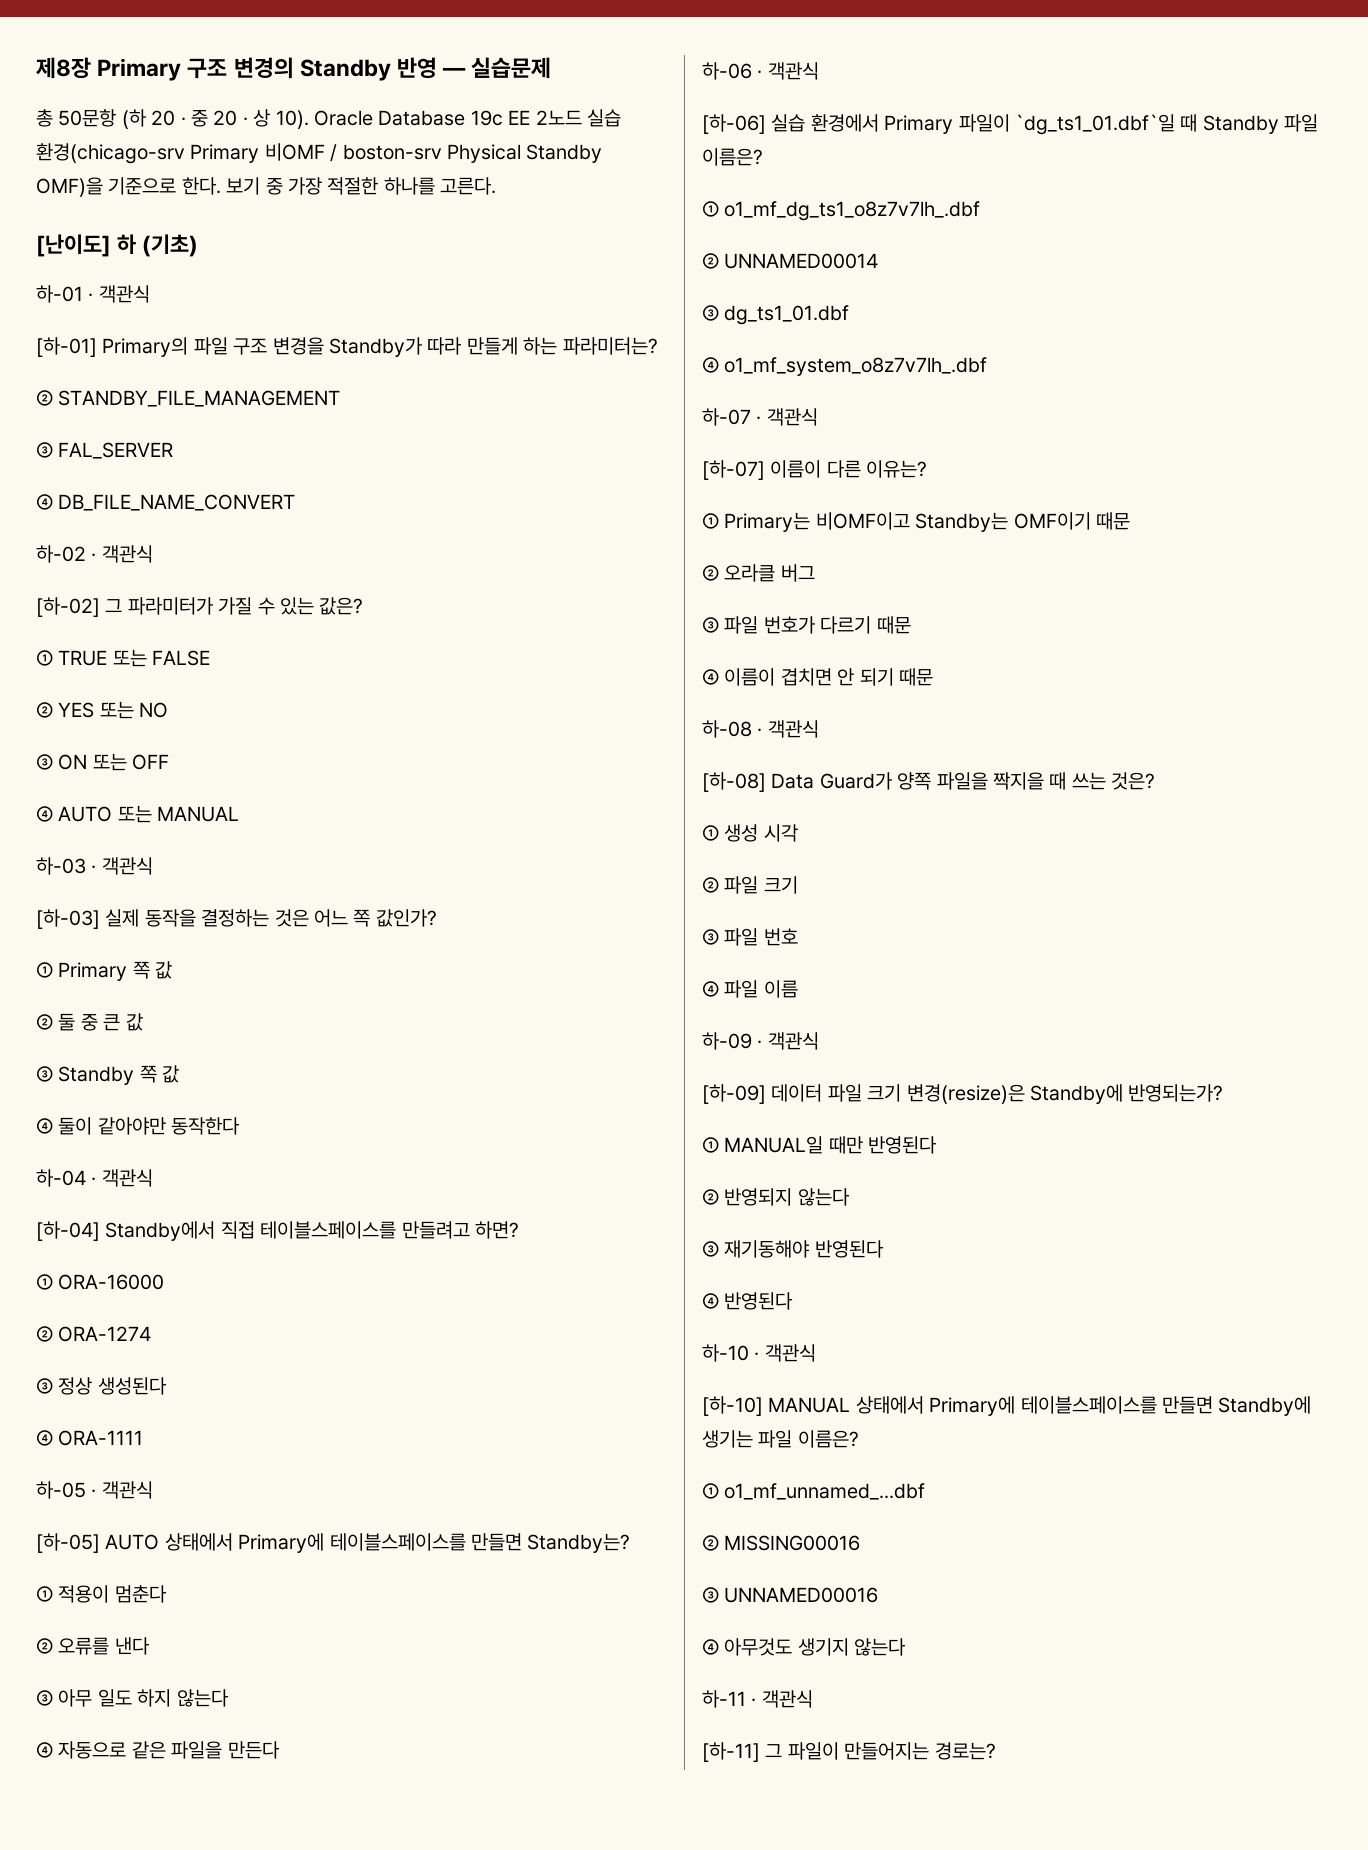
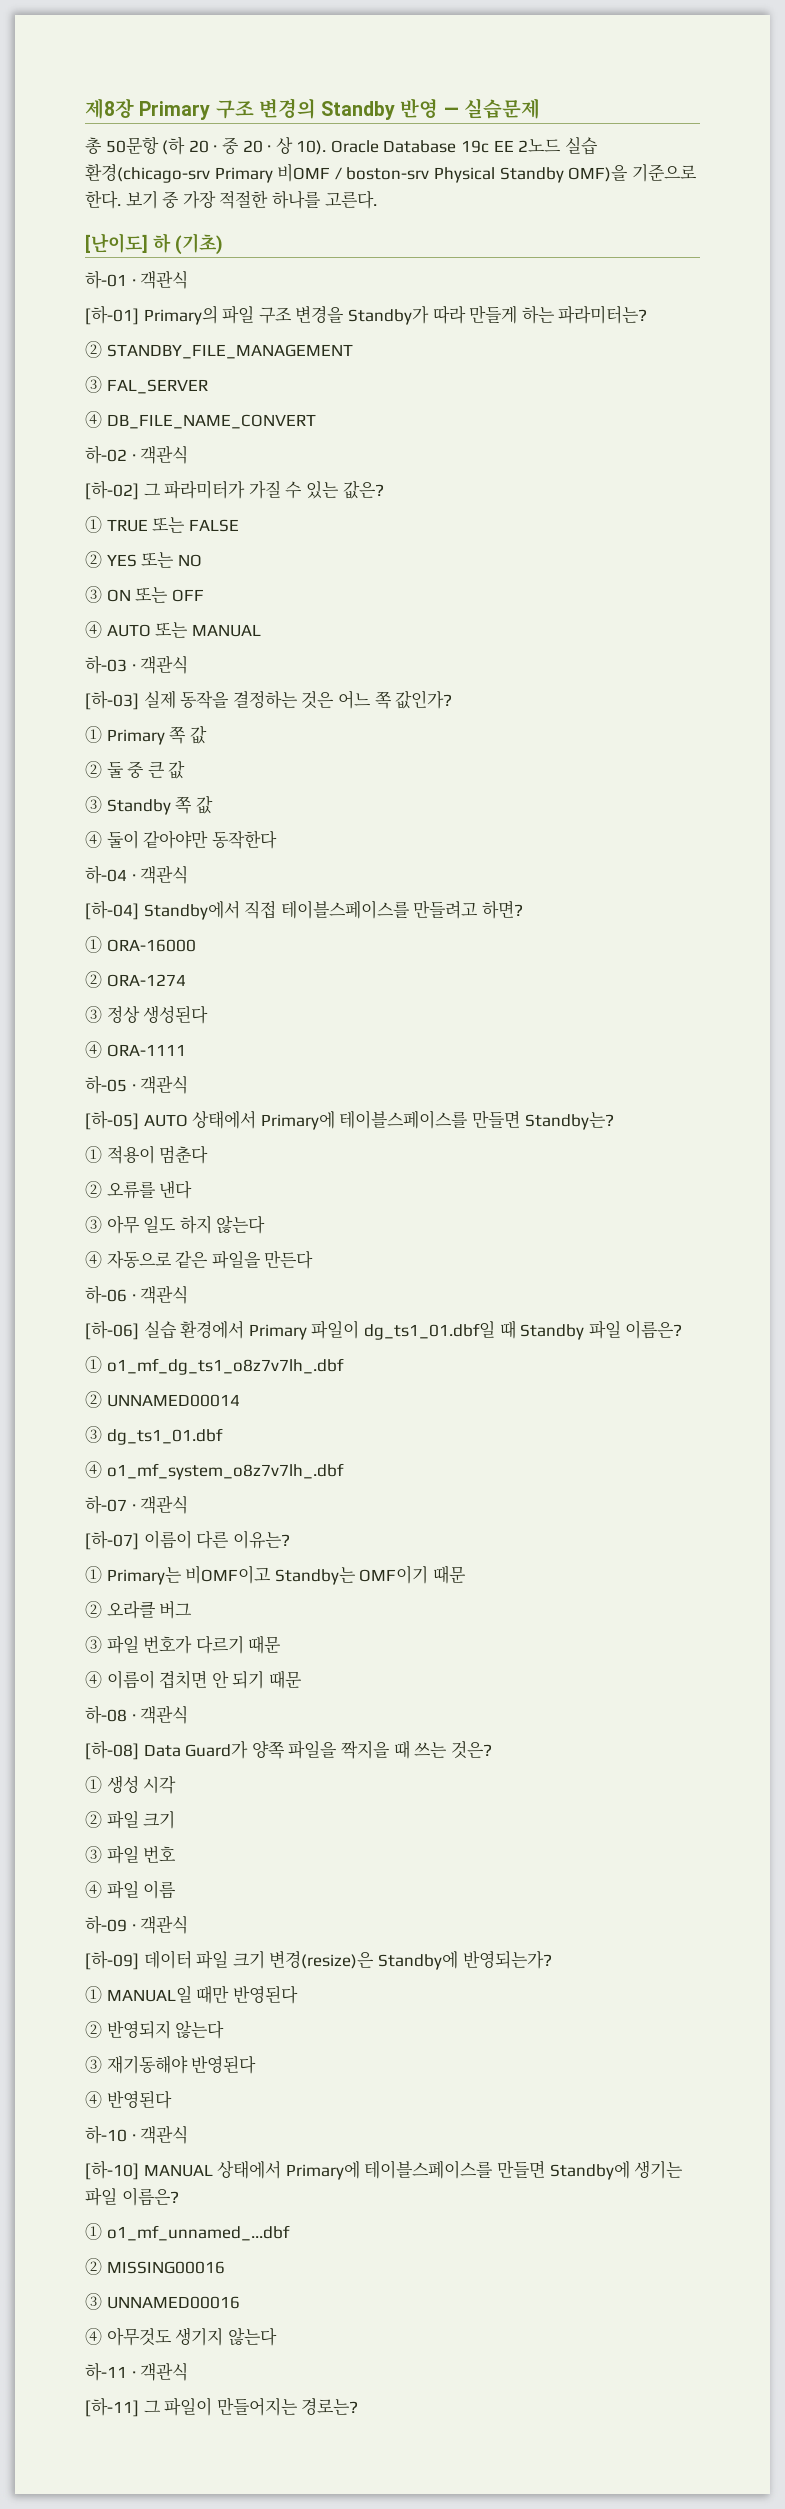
[1015,114,1175,135] `dg_ts1_01.dbf`일 -> [363,1321,495,1340] dg_ts1_01.dbf일

